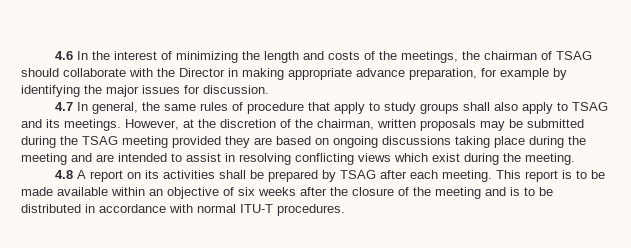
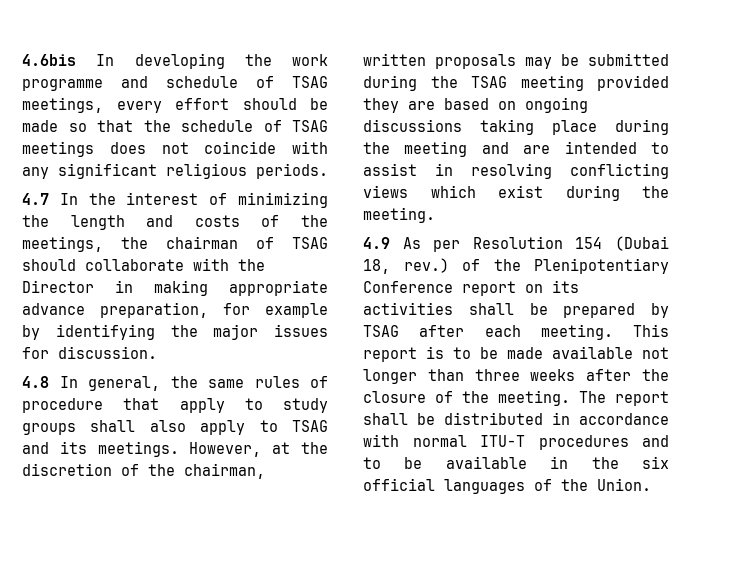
[54,51,73,60] 4.6 -> [22,53,328,69] [22,76,328,91] [22,97,328,113] [22,120,328,132] [22,141,328,157] [22,163,328,179] [22,193,49,205] 4.6bis In developing the work programme and schedule of TSAG meetings, every effort should be made so that the schedule of TSAG meetings does not coincide with any significant religious periods. // 4.7
[54,102,73,111] 4.7 -> [22,376,49,388] 4.8
[54,170,86,179] 4.8 A -> [363,236,669,252] [363,258,669,274] [363,281,453,293] 4.9 As per Resolution 154 (Dubai 18, rev.) of the Plenipotentiary Conference
[111,187,255,199] within an objective of six -> [642,347,669,359] [363,369,520,384] not longer than three
[435,187,535,199] meeting and is to -> [498,390,669,406] [363,413,408,425] meeting. The report shall
[277,204,345,216] procedures. -> [538,435,669,450] [363,456,669,469] [363,478,651,494] procedures and to be available in the six official languages of the Union.

